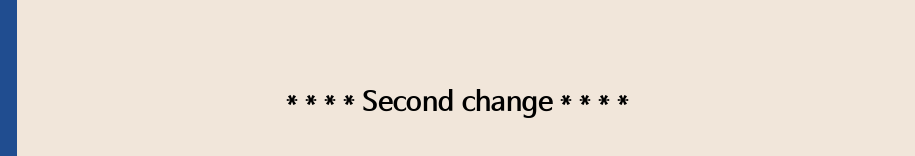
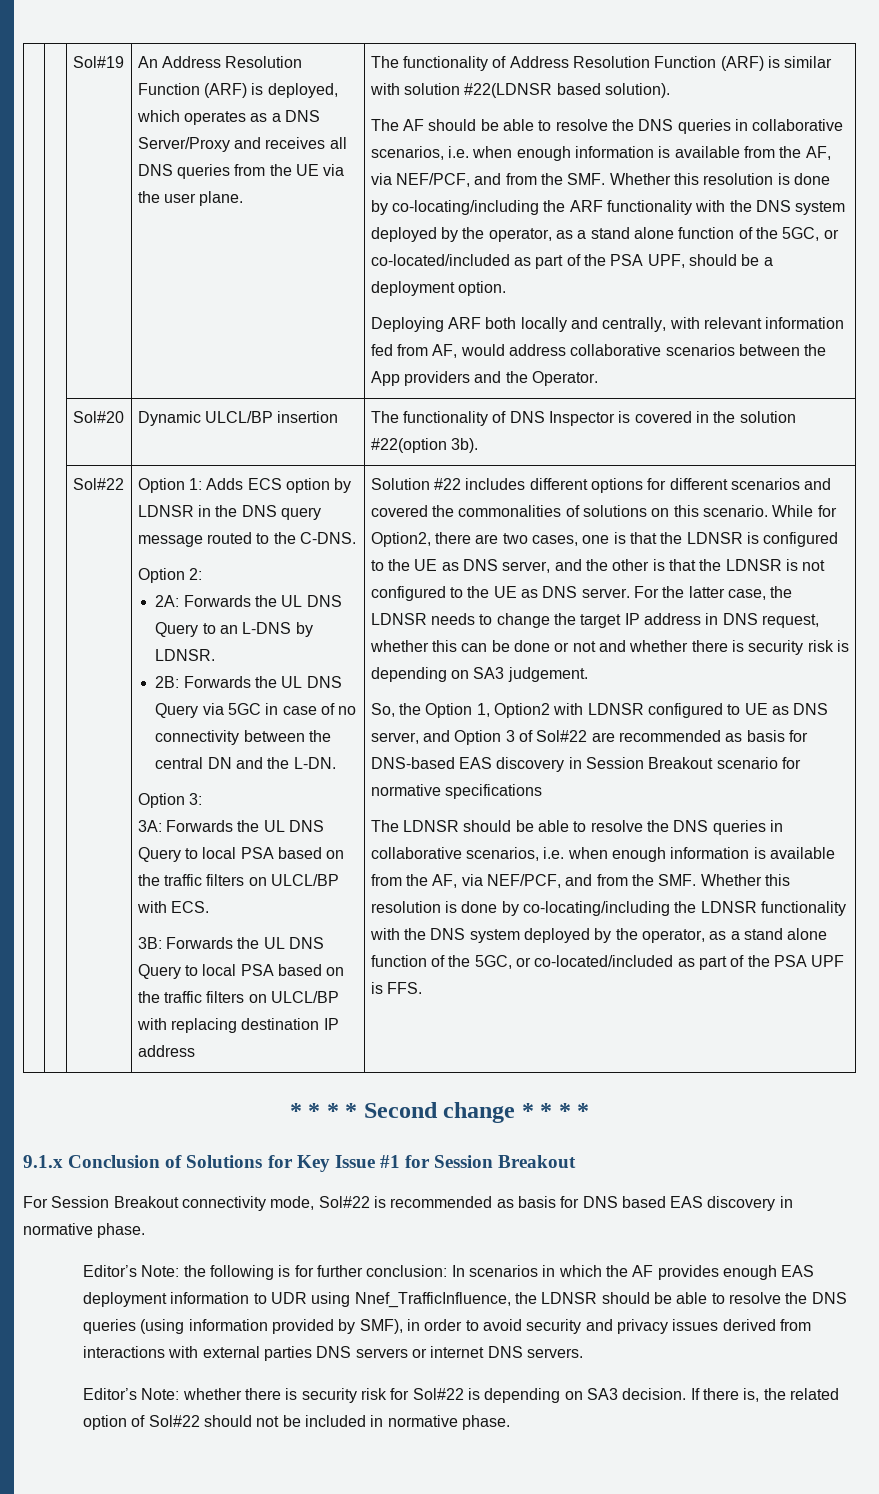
(285, 102) none -> [72,56,124,68] [137,56,303,68] [137,83,338,98] [136,110,321,125] [137,137,347,152] [137,164,345,179] [137,191,244,206] [370,56,833,71] [369,83,671,98] [370,119,844,134] [370,146,831,161] [370,173,831,187] [370,200,846,215] [370,227,839,242] [370,254,773,269] [370,281,507,296] [370,317,845,332] [370,344,827,358] [370,371,599,386] [72,411,124,423] [137,411,339,426] [370,411,796,426] [370,438,479,453] [72,478,124,490] [137,478,352,493] [137,505,322,520] [137,532,357,547] [137,568,203,583] [155,595,342,607] [155,622,313,637] [155,649,216,661] [155,676,342,688] [155,703,357,718] [155,730,332,745] [155,757,336,769] [137,793,203,808] [137,820,325,832] [137,847,345,862] [137,874,340,886] [136,901,210,913] [137,937,325,949] [137,964,345,979] [137,991,340,1003] [136,1018,339,1033] [137,1045,195,1057] [370,478,832,493] [370,505,837,517] [370,532,839,547] [370,559,826,573] [370,586,793,601] [370,613,820,628] [369,640,849,655] [370,667,588,682] [370,703,829,718] [370,730,809,745] [370,757,802,772] [370,784,543,799] [370,820,784,835] [370,847,836,862] [370,874,791,888] [370,901,847,916] [369,928,828,943] [370,955,845,970] [370,982,423,994] | | Sol#19 | An Address Resolution Function (ARF) is deployed, which operates as a DNS Server/Proxy and receives all DNS queries from the UE via the user plane. | The functionality of Address Resolution Function (ARF) is similar with solution #22(LDNSR based solution). // The AF should be able to resolve the DNS queries in collaborative scenarios, i.e. when enough information is available from the AF, via NEF/PCF, and from the SMF. Whether this resolution is done by co-locating/including the ARF functionality with the DNS system deployed by the operator, as a stand alone function of the 5GC, or co-located/included as part of the PSA UPF, should be a deployment option. // Deploying ARF both locally and centrally, with relevant information fed from AF, would address collaborative scenarios between the App providers and the Operator. // | | Sol#20 | Dynamic ULCL/BP insertion | The functionality of DNS Inspector is covered in the solution #22(option 3b). // | | Sol#22 | Option 1: Adds ECS option by LDNSR in the DNS query message routed to the C-DNS. // Option 2: // 2A: Forwards the UL DNS Query to an L-DNS by LDNSR. // 2B: Forwards the UL DNS Query via 5GC in case of no connectivity between the central DN and the L-DN. // Option 3: // 3A: Forwards the UL DNS Query to local PSA based on the traffic filters on ULCL/BP with ECS. // 3B: Forwards the UL DNS Query to local PSA based on the traffic filters on ULCL/BP with replacing destination IP address | Solution #22 includes different options for different scenarios and covered the commonalities of solutions on this scenario. While for Option2, there are two cases, one is that the LDNSR is configured to the UE as DNS server, and the other is that the LDNSR is not configured to the UE as DNS server. For the latter case, the LDNSR needs to change the target IP address in DNS request, whether this can be done or not and whether there is security risk is depending on SA3 judgement. // So, the Option 1, Option2 with LDNSR configured to UE as DNS server, and Option 3 of Sol#22 are recommended as basis for DNS-based EAS discovery in Session Breakout scenario for normative specifications // The LDNSR should be able to resolve the DNS queries in collaborative scenarios, i.e. when enough information is available from the AF, via NEF/PCF, and from the SMF. Whether this resolution is done by co-locating/including the LDNSR functionality with the DNS system deployed by the operator, as a stand alone function of the 5GC, or co-located/included as part of the PSA UPF is FFS. //
(630, 102) none -> [23,1155,577,1172] [23,1196,793,1211] [23,1223,146,1238] [83,1265,815,1280] [83,1292,847,1308] [83,1319,811,1334] [83,1346,583,1361] [83,1388,839,1403] [83,1415,510,1430] // 9.1.x Conclusion of Solutions for Key Issue #1 for Session Breakout // For Session Breakout connectivity mode, Sol#22 is recommended as basis for DNS based EAS discovery in normative phase. // Editor’s Note: the following is for further conclusion: In scenarios in which the AF provides enough EAS deployment information to UDR using Nnef_TrafficInfluence, the LDNSR should be able to resolve the DNS queries (using information provided by SMF), in order to avoid security and privacy issues derived from interactions with external parties DNS servers or internet DNS servers. // Editor’s Note: whether there is security risk for Sol#22 is depending on SA3 decision. If there is, the related option of Sol#22 should not be included in normative phase.

